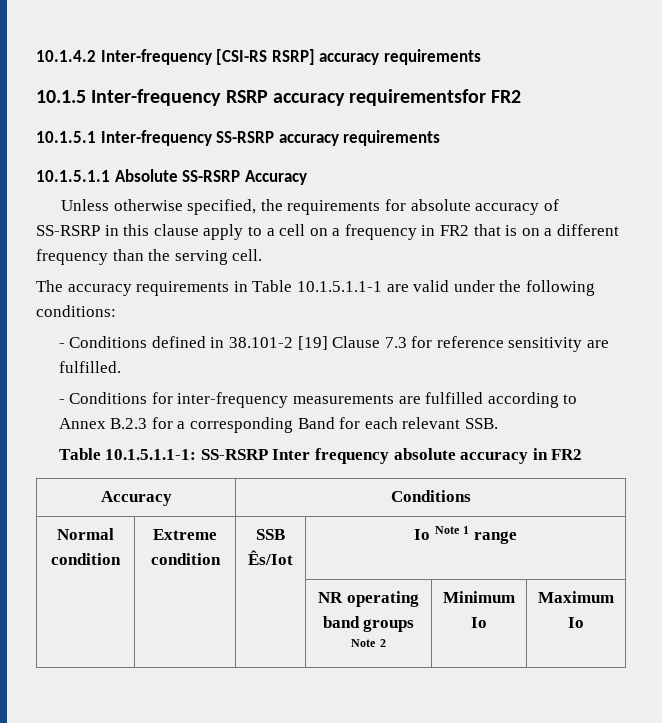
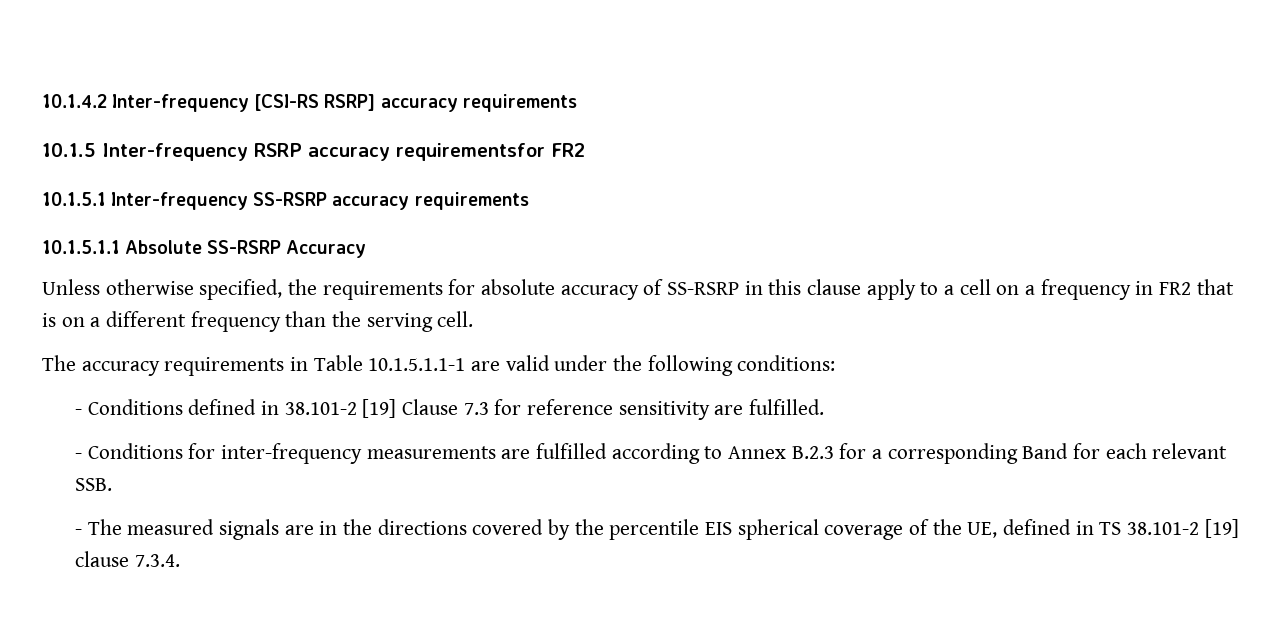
[58,448,583,464] [100,491,172,506] [390,490,471,502] [57,528,114,540] [51,553,121,565] [153,529,217,540] [150,553,221,565] [256,529,285,540] [248,550,293,565] [414,526,517,544] [318,591,419,607] [322,616,415,632] [351,639,386,647] [442,591,515,603] [470,617,487,628] [538,591,614,603] [568,617,584,628] Table 10.1.5.1.1-1: SS-RSRP Inter frequency absolute accuracy in FR2 // Accuracy | Conditions // Normal condition | Extreme condition | SSB Ês/Iot | Io Note 1 range // | | | NR operating band groups Note 2 | Minimum Io | Maximum Io -> [74,519,1239,540] [74,551,180,567] - The measured signals are in the directions covered by the percentile EIS spherical coverage of the UE, defined in TS 38.101-2 [19] clause 7.3.4.

